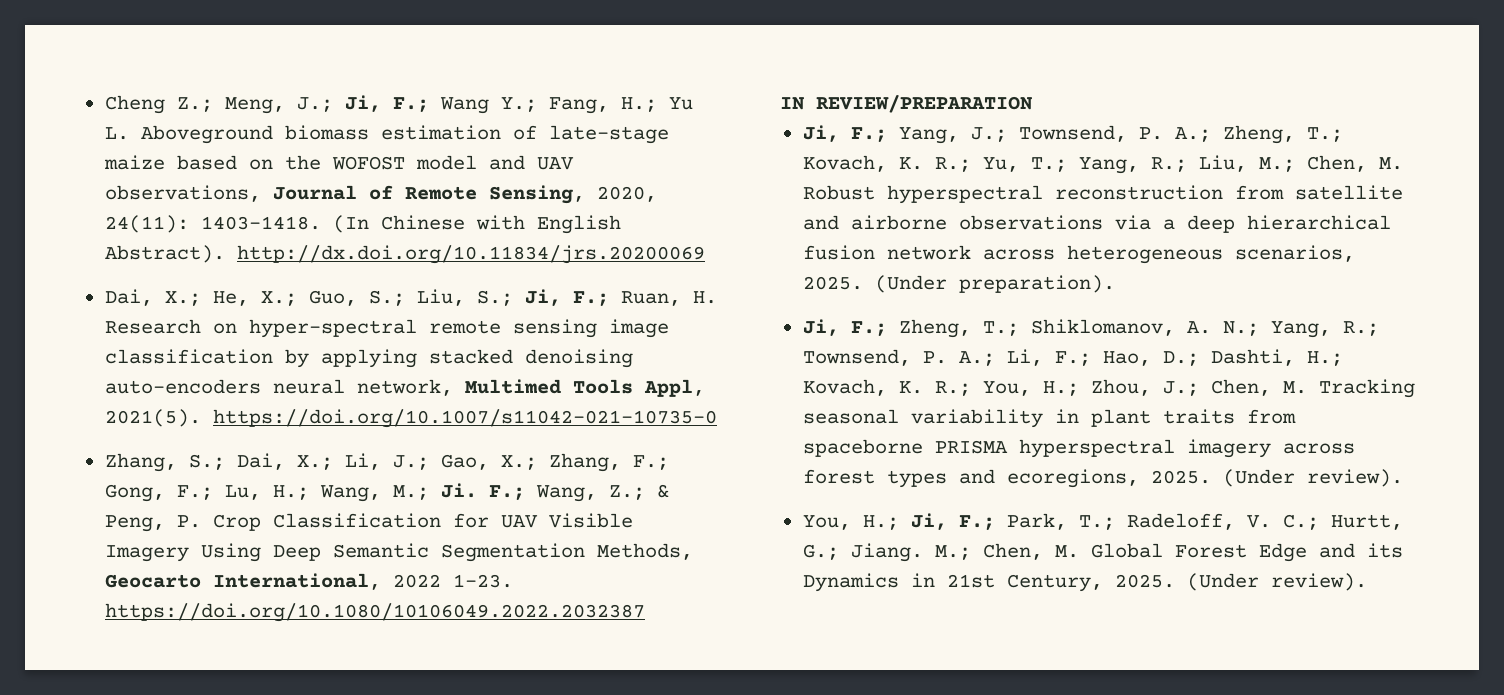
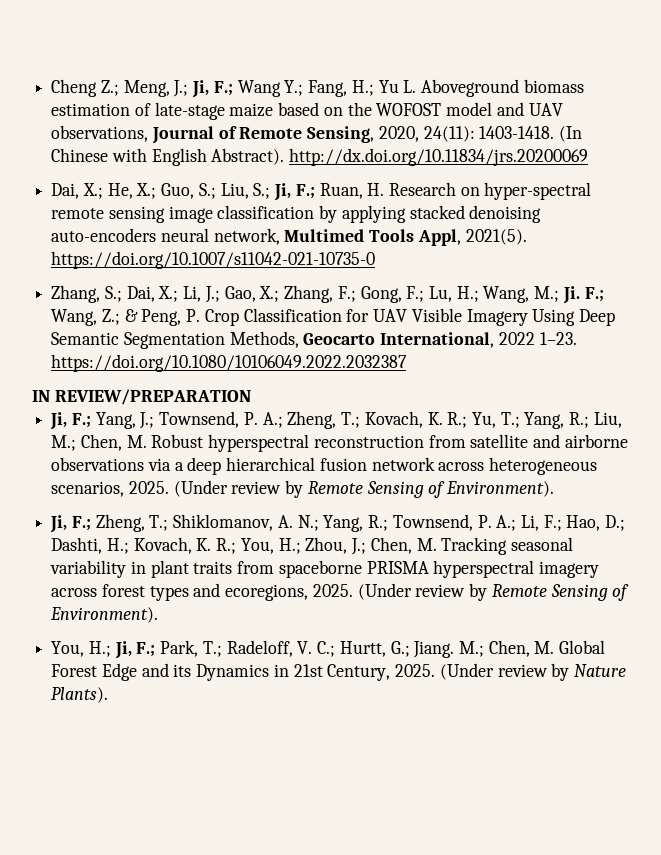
[958,275,1115,293] preparation). -> [231,480,555,498] review by Remote Sensing of Environment).
[1306,469,1403,487] review). -> [415,583,630,601] [50,607,159,623] review by Remote Sensing of Environment).
[1270,573,1367,591] review). -> [497,663,626,681] [51,687,109,703] review by Nature Plants).

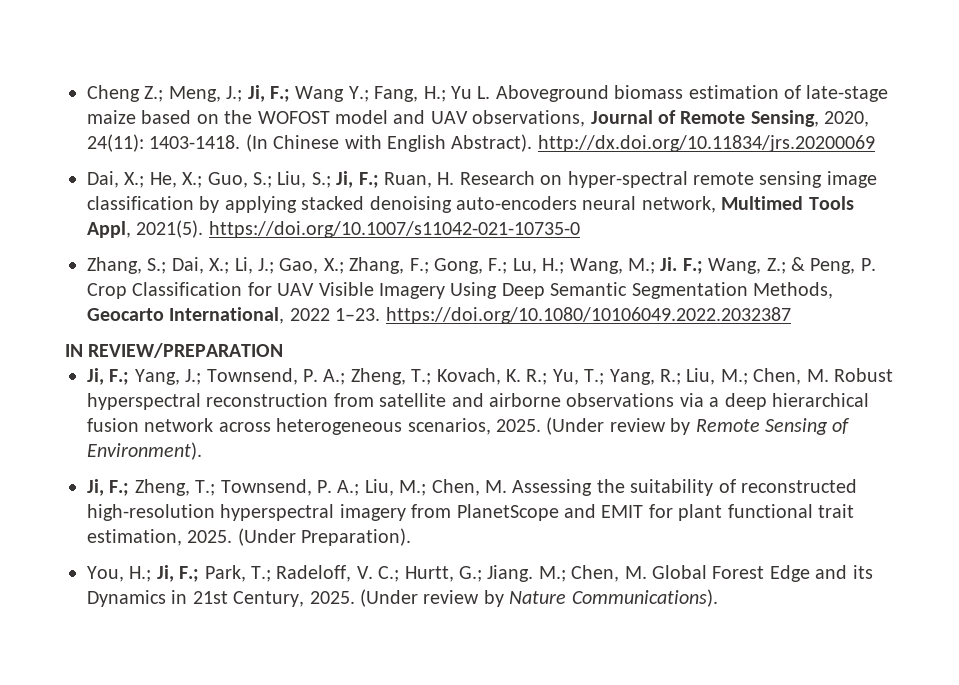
[173,514,626,532] [51,537,573,555] [50,560,600,578] [51,583,630,601] [50,607,159,623] Shiklomanov, A. N.; Yang, R.; Townsend, P. A.; Li, F.; Hao, D.; Dashti, H.; Kovach, K. R.; You, H.; Zhou, J.; Chen, M. Tracking seasonal variability in plant traits from spaceborne PRISMA hyperspectral imagery across forest types and ecoregions, 2025. (Under review by Remote Sensing of Environment). -> [220,479,857,496] [87,504,854,521] [87,528,412,546] Townsend, P. A.; Liu, M.; Chen, M. Assessing the suitability of reconstructed high-resolution hyperspectral imagery from PlanetScope and EMIT for plant functional trait estimation, 2025. (Under Preparation).
[51,687,109,703] Plants). -> [571,589,718,607] Communications).

